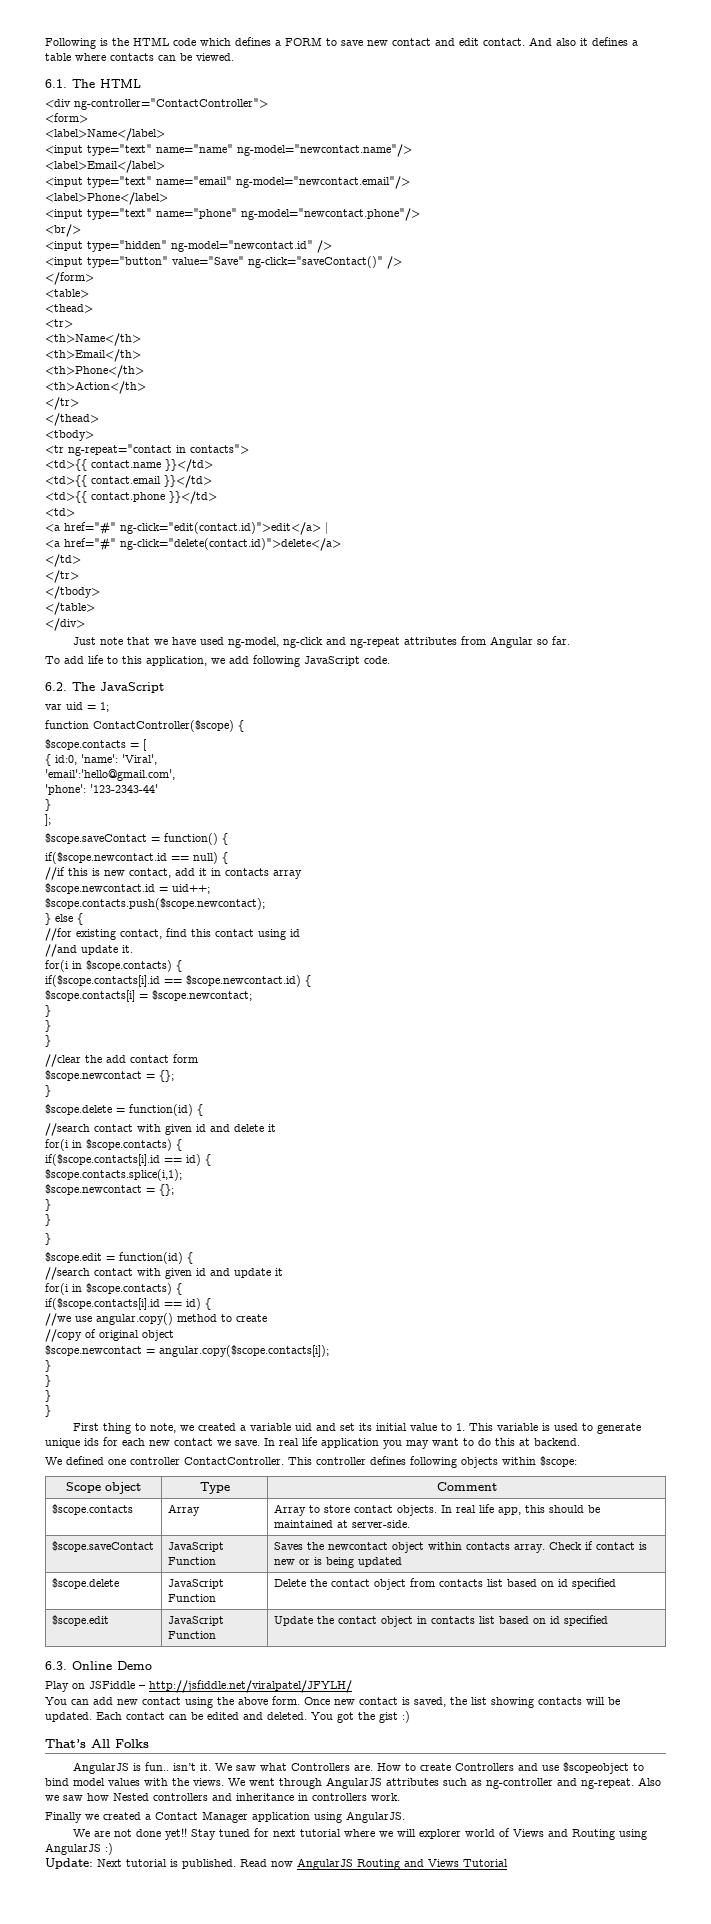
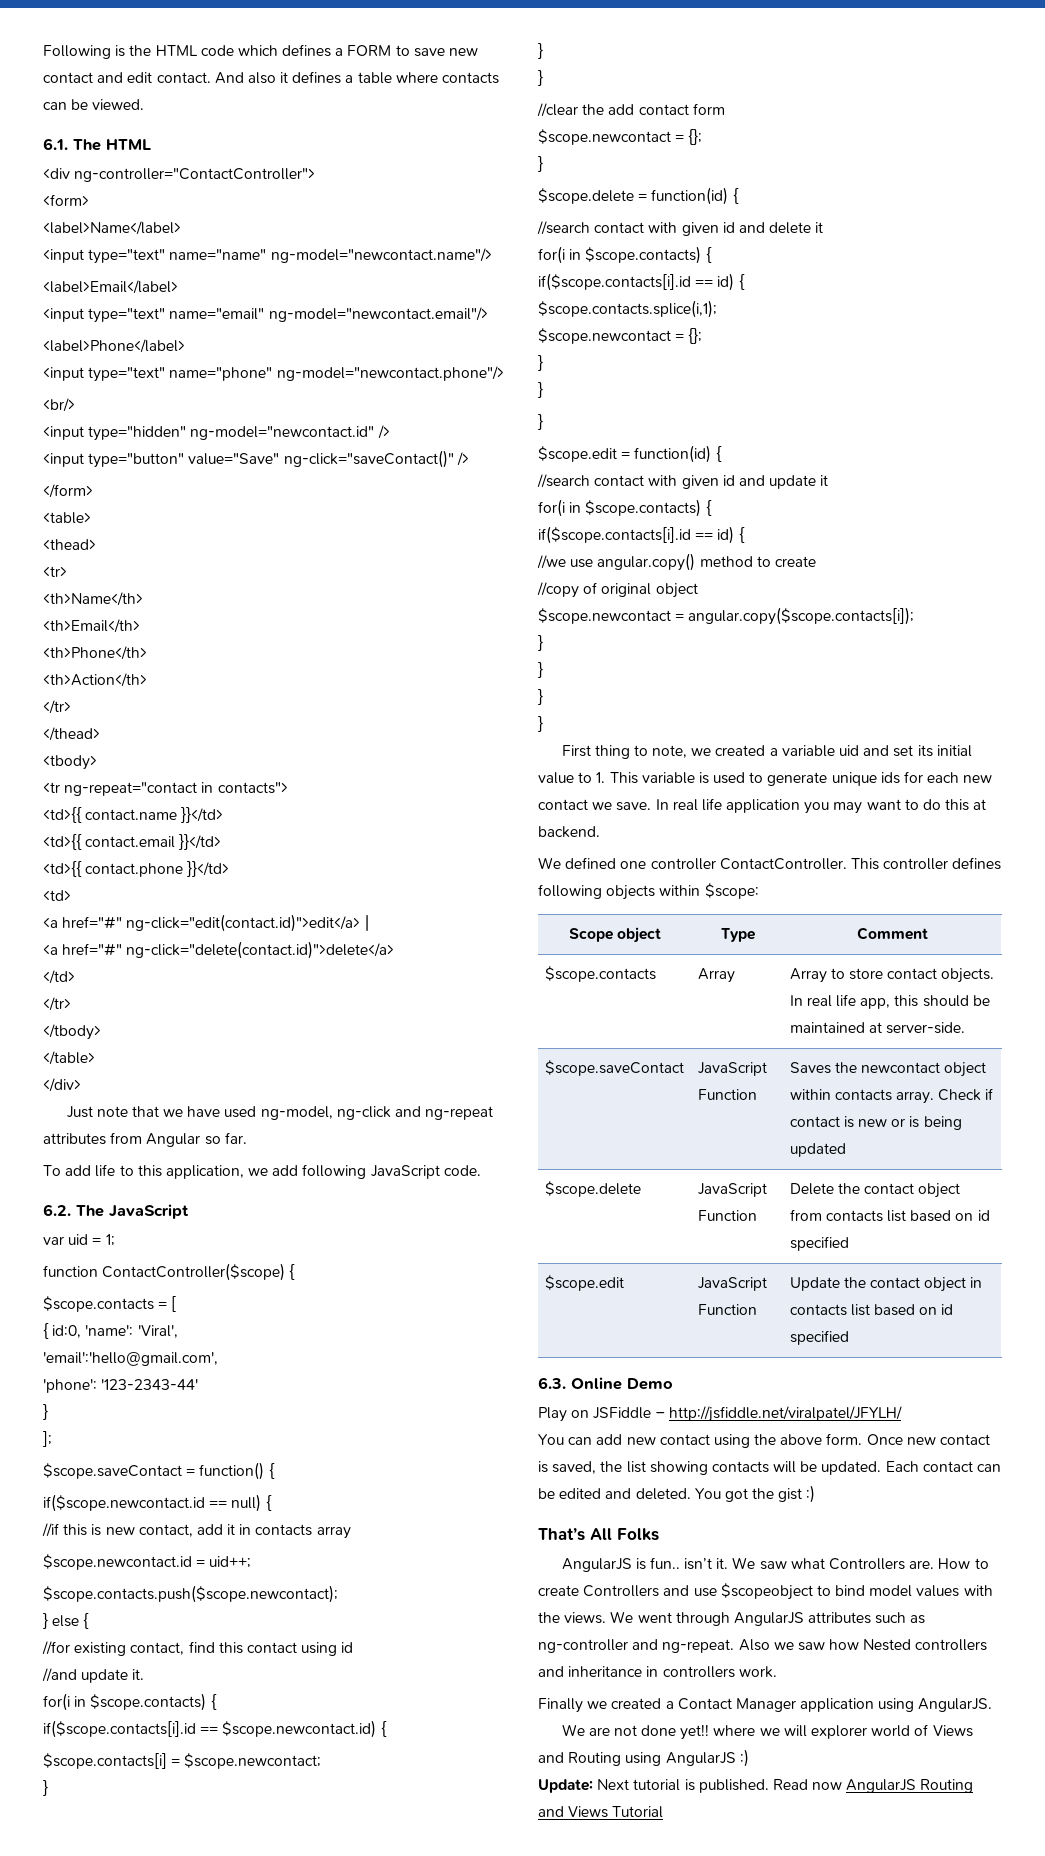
[191,1828,342,1840] Stay tuned for next tutorial -> (710, 1732) none

